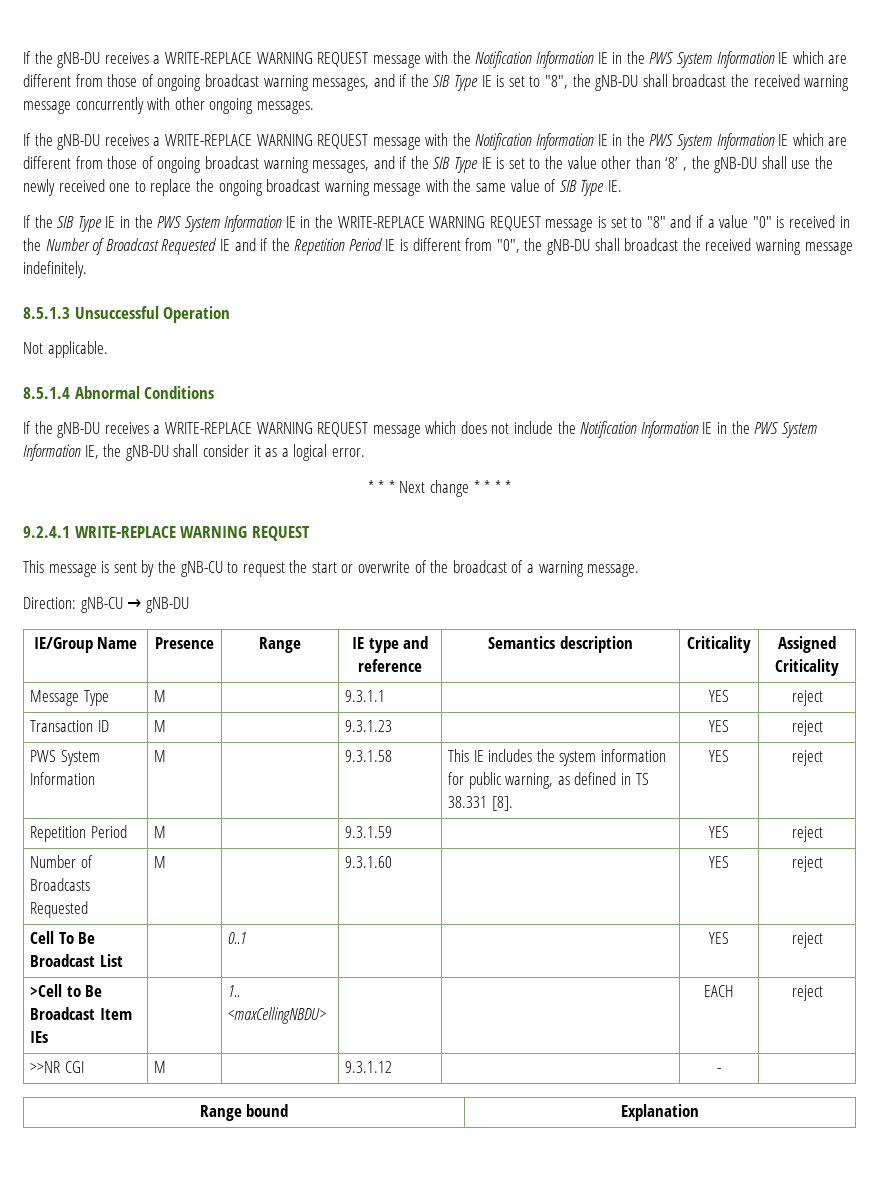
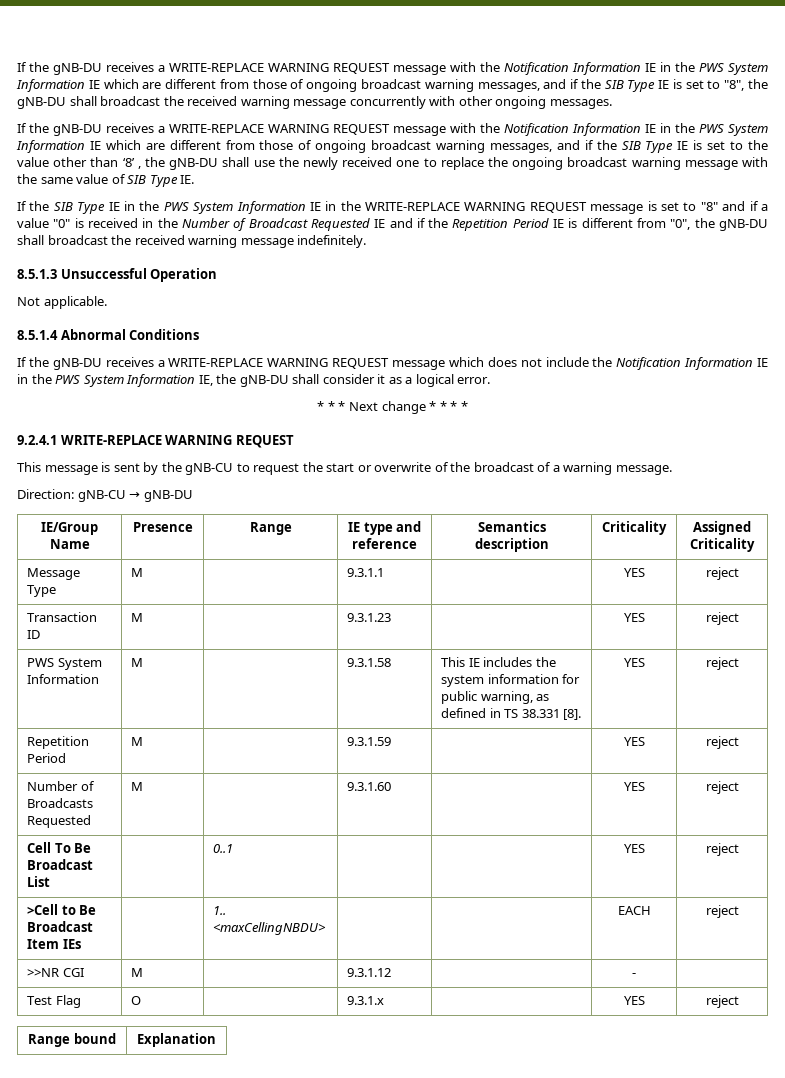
(721, 1070) none -> [27,995,81,1008] [131,996,142,1005] [347,996,385,1005] [623,996,645,1005] [705,995,739,1008] // Test Flag | O | | 9.3.1.x | | YES | reject

